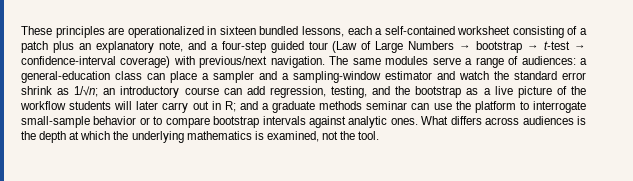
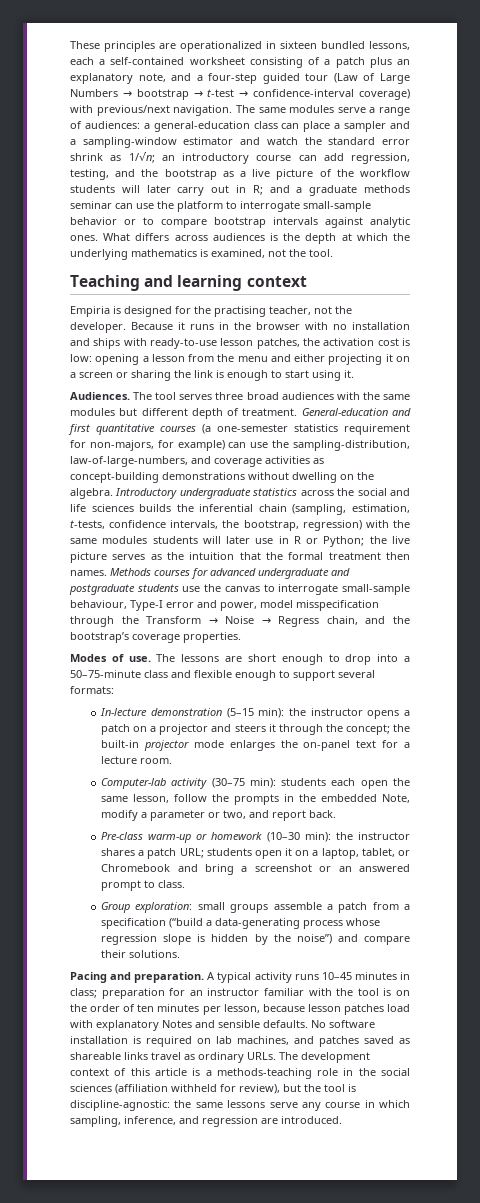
(380, 135) none -> [70,275,307,291] [70,306,352,317] [70,322,410,333] [70,338,410,349] [70,354,410,365] [70,370,354,381] [70,392,410,400] [70,408,411,419] [68,424,410,435] [70,440,410,451] [70,456,324,467] [70,472,374,483] [70,488,410,499] [70,504,410,515] [70,520,410,531] [70,536,410,547] [70,552,410,563] [70,568,350,579] [69,584,411,595] [70,600,379,611] [70,616,410,627] [70,632,241,643] [70,654,410,665] [70,670,375,681] [70,686,114,694] [100,708,410,719] [101,724,410,735] [101,740,410,751] [101,756,173,764] [101,778,410,789] [101,794,410,805] [101,810,337,821] [101,832,410,843] [101,848,410,859] [101,864,410,875] [101,880,186,891] [101,902,410,913] [101,918,381,929] [101,934,410,945] [101,950,181,958] [70,972,410,983] [70,988,411,999] [70,1004,410,1015] [70,1020,375,1031] [70,1036,410,1047] [70,1052,370,1063] [70,1068,411,1079] [70,1084,356,1094] [70,1100,410,1111] [70,1116,342,1127] // Teaching and learning context // Empiria is designed for the practising teacher, not the developer. Because it runs in the browser with no installation and ships with ready-to-use lesson patches, the activation cost is low: opening a lesson from the menu and either projecting it on a screen or sharing the link is enough to start using it. // Audiences. The tool serves three broad audiences with the same modules but different depth of treatment. General-education and first quantitative courses (a one-semester statistics requirement for non-majors, for example) can use the sampling-distribution, law-of-large-numbers, and coverage activities as concept-building demonstrations without dwelling on the algebra. Introductory undergraduate statistics across the social and life sciences builds the inferential chain (sampling, estimation, t-tests, confidence intervals, the bootstrap, regression) with the same modules students will later use in R or Python; the live picture serves as the intuition that the formal treatment then names. Methods courses for advanced undergraduate and postgraduate students use the canvas to interrogate small-sample behaviour, Type-I error and power, model misspecification through the Transform → Noise → Regress chain, and the bootstrap’s coverage properties. // Modes of use. The lessons are short enough to drop into a 50–75-minute class and flexible enough to support several formats: // In-lecture demonstration (5–15 min): the instructor opens a patch on a projector and steers it through the concept; the built-in projector mode enlarges the on-panel text for a lecture room. // Computer-lab activity (30–75 min): students each open the same lesson, follow the prompts in the embedded Note, modify a parameter or two, and report back. // Pre-class warm-up or homework (10–30 min): the instructor shares a patch URL; students open it on a laptop, tablet, or Chromebook and bring a screenshot or an answered prompt to class. // Group exploration: small groups assemble a patch from a specification (“build a data-generating process whose regression slope is hidden by the noise”) and compare their solutions. // Pacing and preparation. A typical activity runs 10–45 minutes in class; preparation for an instructor familiar with the tool is on the order of ten minutes per lesson, because lesson patches load with explanatory Notes and sensible defaults. No software installation is required on lab machines, and patches saved as shareable links travel as ordinary URLs. The development context of this article is a methods-teaching role in the social sciences (affiliation withheld for review), but the tool is discipline-agnostic: the same lessons serve any course in which sampling, inference, and regression are introduced.

